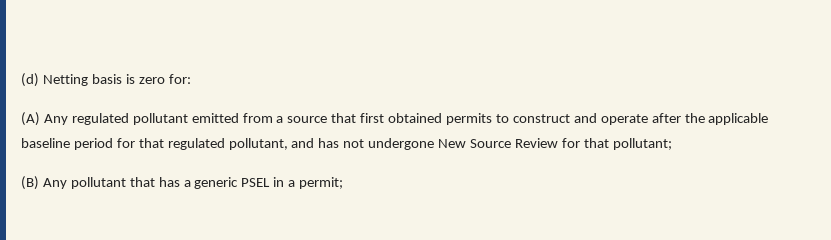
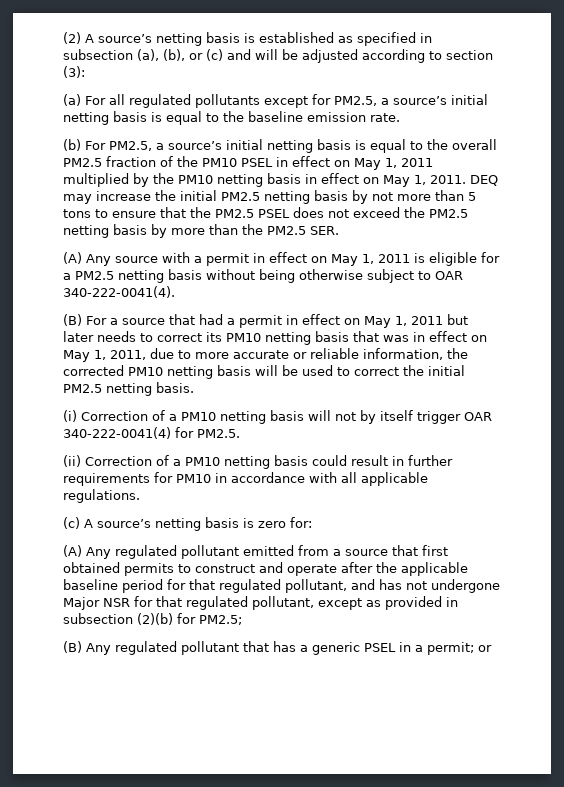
[21,73,88,87] (d) Netting -> [63,32,432,46] [63,49,493,63] [63,66,85,78] [63,94,488,108] [63,111,400,125] [63,139,497,153] [63,156,433,170] [63,173,498,187] [63,190,476,204] [63,207,468,218] [63,224,339,238] [63,252,500,266] [63,269,463,283] [63,286,175,298] [63,314,468,328] [63,331,487,345] [63,348,468,362] [63,365,465,379] [63,382,194,396] [63,410,492,424] [63,427,240,439] [63,455,453,469] [63,472,428,486] [63,489,140,503] [63,517,201,531] (2) A source’s netting basis is established as specified in subsection (a), (b), or (c) and will be adjusted according to section (3): // (a) For all regulated pollutants except for PM2.5, a source’s initial netting basis is equal to the baseline emission rate. // (b) For PM2.5, a source’s initial netting basis is equal to the overall PM2.5 fraction of the PM10 PSEL in effect on May 1, 2011 multiplied by the PM10 netting basis in effect on May 1, 2011. DEQ may increase the initial PM2.5 netting basis by not more than 5 tons to ensure that the PM2.5 PSEL does not exceed the PM2.5 netting basis by more than the PM2.5 SER. // (A) Any source with a permit in effect on May 1, 2011 is eligible for a PM2.5 netting basis without being otherwise subject to OAR 340-222-0041(4). // (B) For a source that had a permit in effect on May 1, 2011 but later needs to correct its PM10 netting basis that was in effect on May 1, 2011, due to more accurate or reliable information, the corrected PM10 netting basis will be used to correct the initial PM2.5 netting basis. // (i) Correction of a PM10 netting basis will not by itself trigger OAR 340-222-0041(4) for PM2.5. // (ii) Correction of a PM10 netting basis could result in further requirements for PM10 in accordance with all applicable regulations. // (c) A source’s netting
[438,138,672,150] New Source Review for that pollutant; -> [63,596,458,610] [63,613,242,625] Major NSR for that regulated pollutant, except as provided in subsection (2)(b) for PM2.5;
(67, 183) none -> [115,641,177,655] regulated
(344, 183) none -> [478,645,492,652] or

